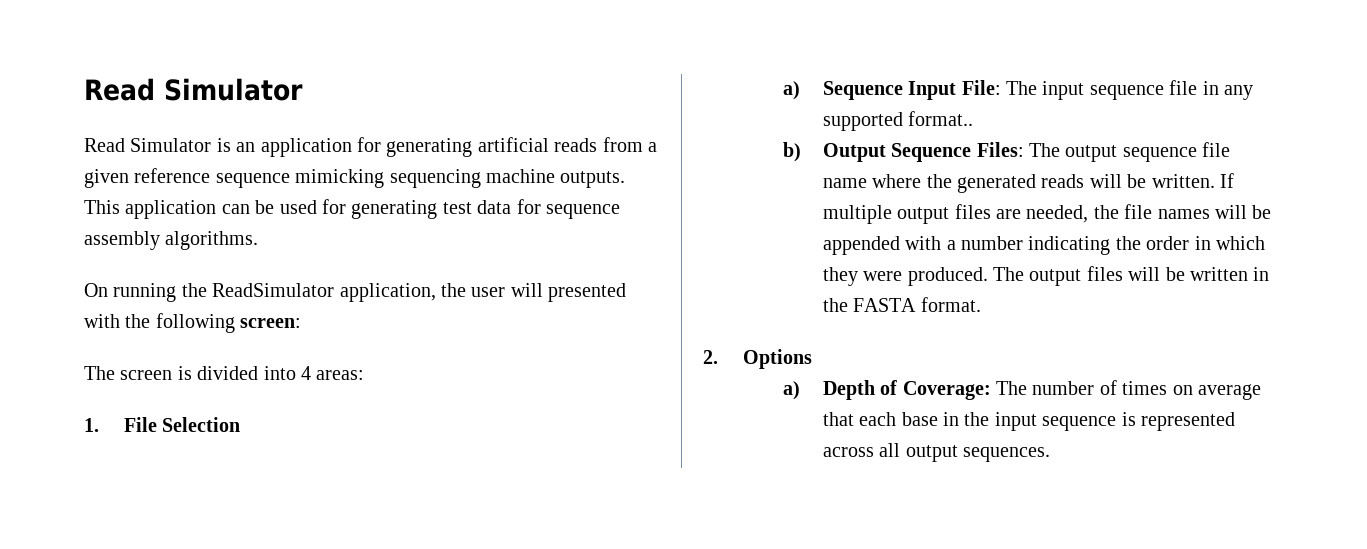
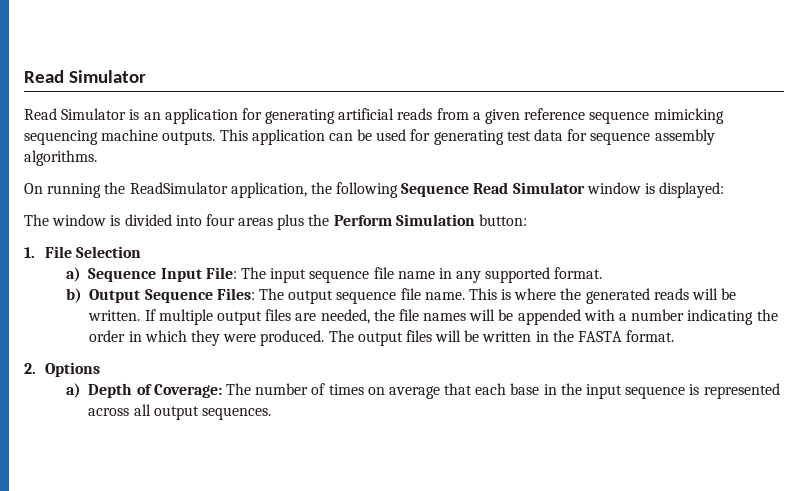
[471,283,627,302] [84,313,302,333] [84,366,173,380] user will presented with the following screen: // The screen -> [336,182,725,198] [24,214,107,226] following Sequence Read Simulator window is displayed: // The window
[301,366,365,380] 4 areas: -> [205,214,528,230] four areas plus the Perform Simulation button:
(1198, 87) none -> [397,271,435,279] name
[908,111,974,126] format.. -> [554,267,603,279] format.
[822,178,867,188] name -> [424,288,512,300] name. This is

